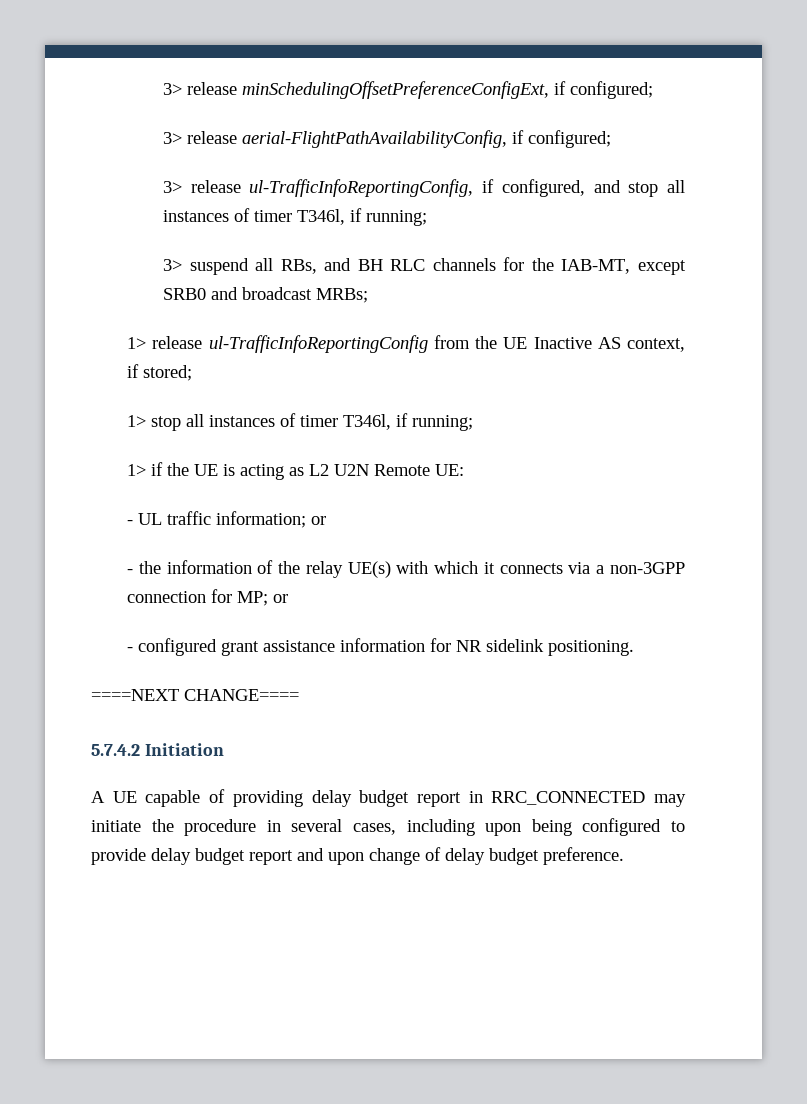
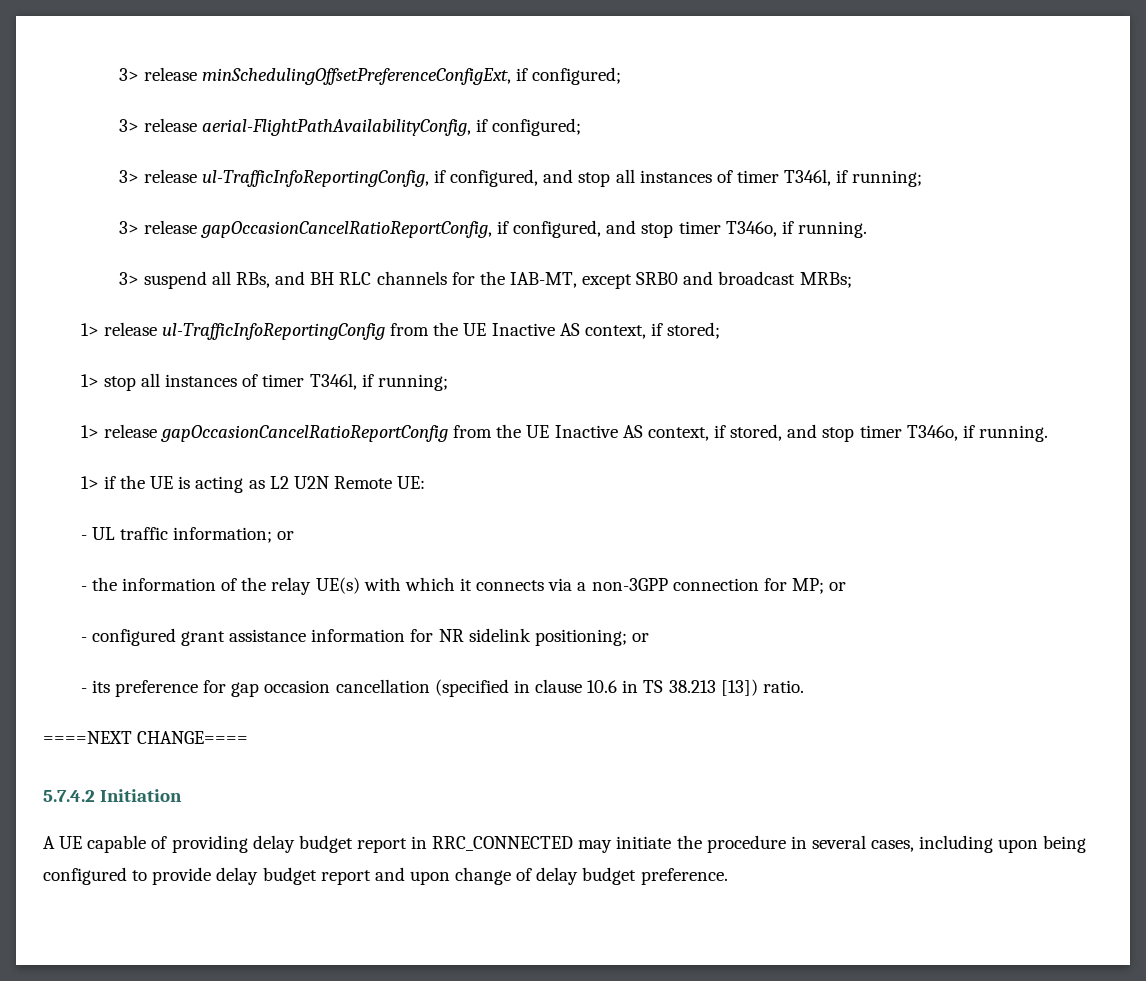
(428, 218) none -> [118,220,867,238] // 3> release gapOccasionCancelRatioReportConfig, if configured, and stop timer T346o, if running.
(474, 423) none -> [80,424,1048,442] // 1> release gapOccasionCancelRatioReportConfig from the UE Inactive AS context, if stored, and stop timer T346o, if running.
[548,640,635,656] positioning. -> [534,629,649,646] [80,679,804,697] positioning; or // - its preference for gap occasion cancellation (specified in clause 10.6 in TS 38.213 [13]) ratio.

